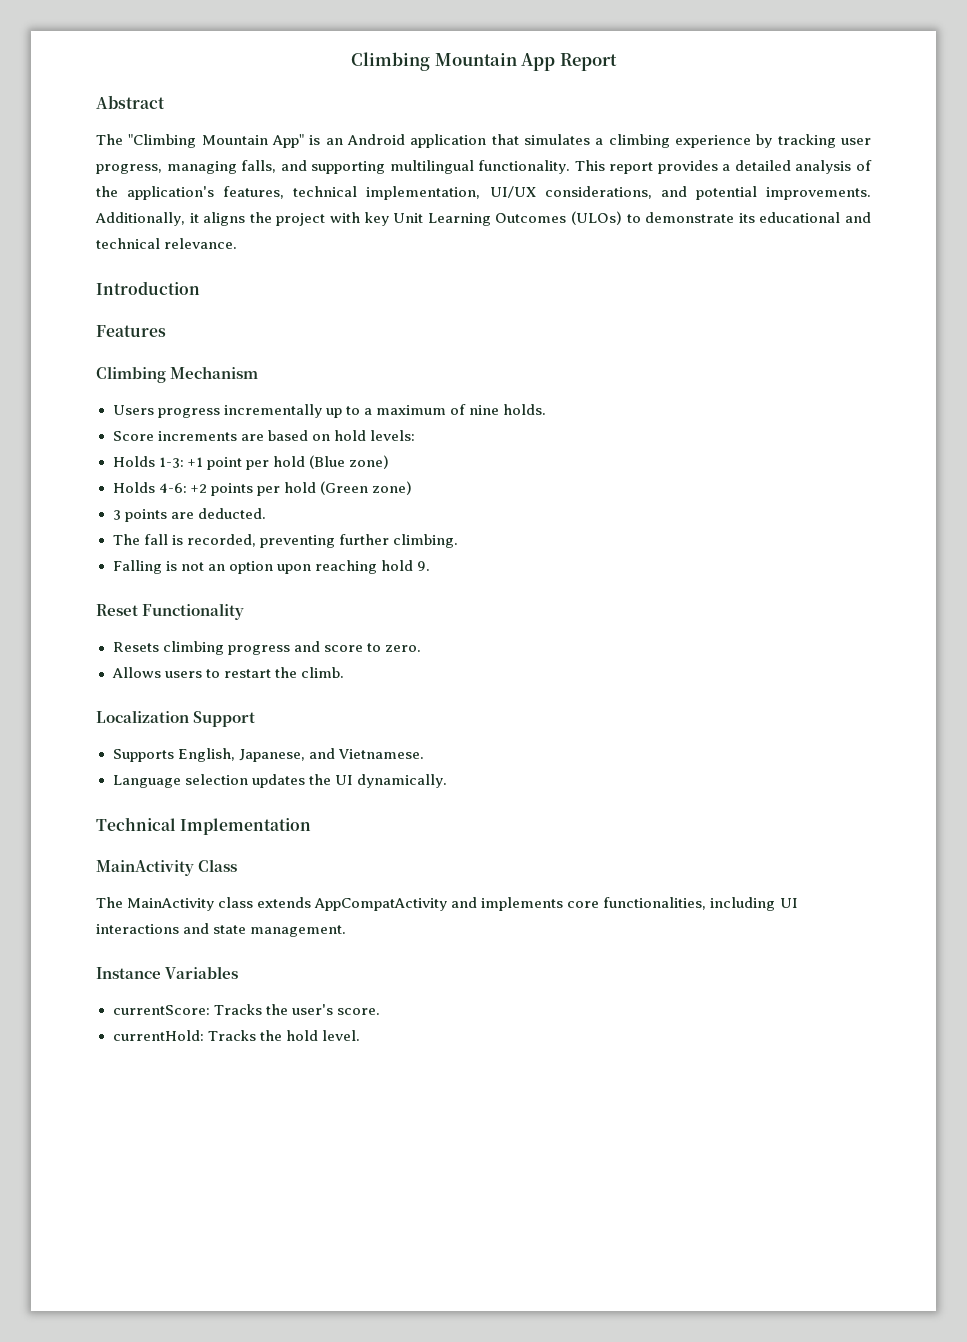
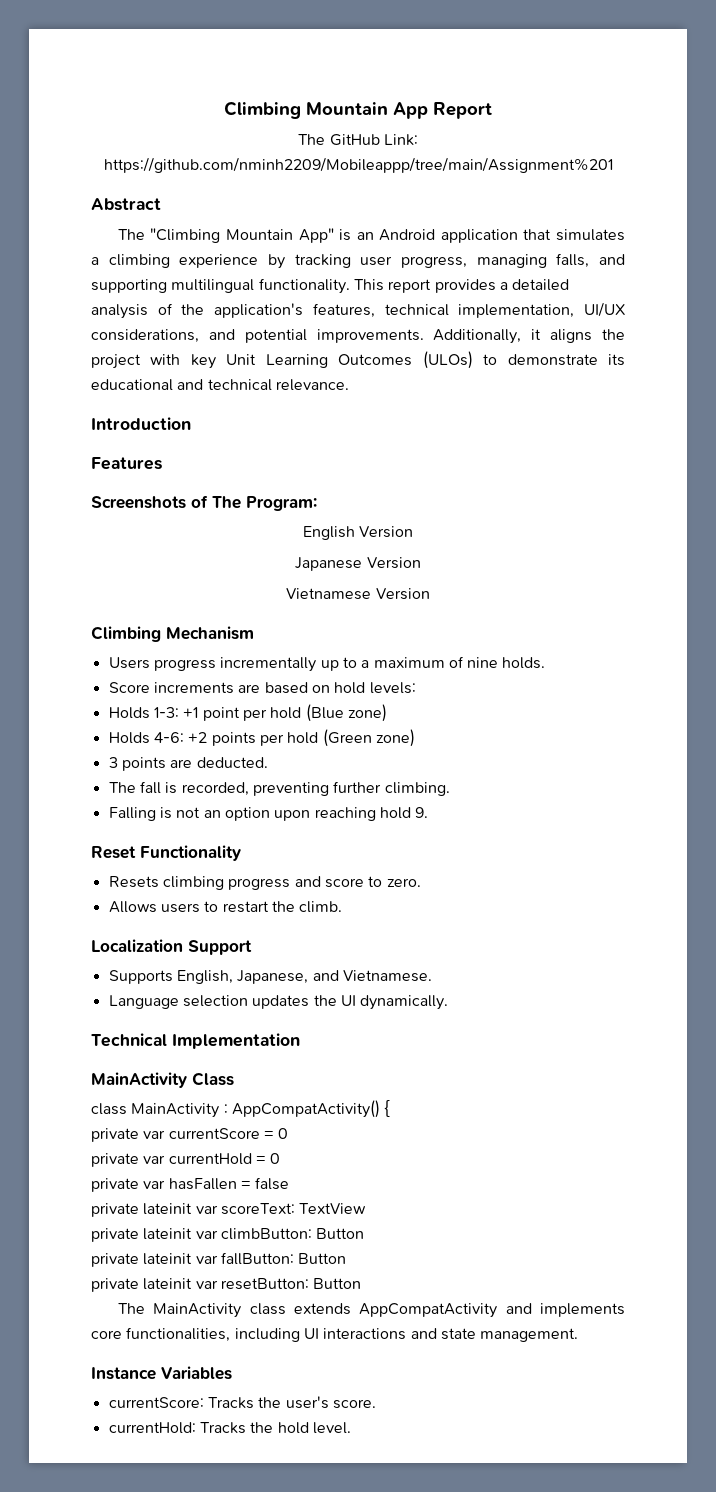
(617, 62) none -> [298,134,418,146] [103,157,613,173] // The GitHub Link: https://github.com/nminh2209/Mobileappp/tree/main/Assignment%201
(166, 331) none -> [91,495,317,511] [302,526,414,540] [295,557,421,571] [286,588,430,600] // Screenshots of The Program: // English Version // Japanese Version // Vietnamese Version
(238, 865) none -> [91,1100,391,1118] [91,1128,289,1142] [91,1153,281,1167] [91,1177,290,1192] [91,1203,367,1217] [91,1228,365,1242] [91,1252,347,1267] [91,1278,362,1292] // class MainActivity : AppCompatActivity() { // private var currentScore = 0 // private var currentHold = 0 // private var hasFallen = false // private lateinit var scoreText: TextView // private lateinit var climbButton: Button // private lateinit var fallButton: Button // private lateinit var resetButton: Button

